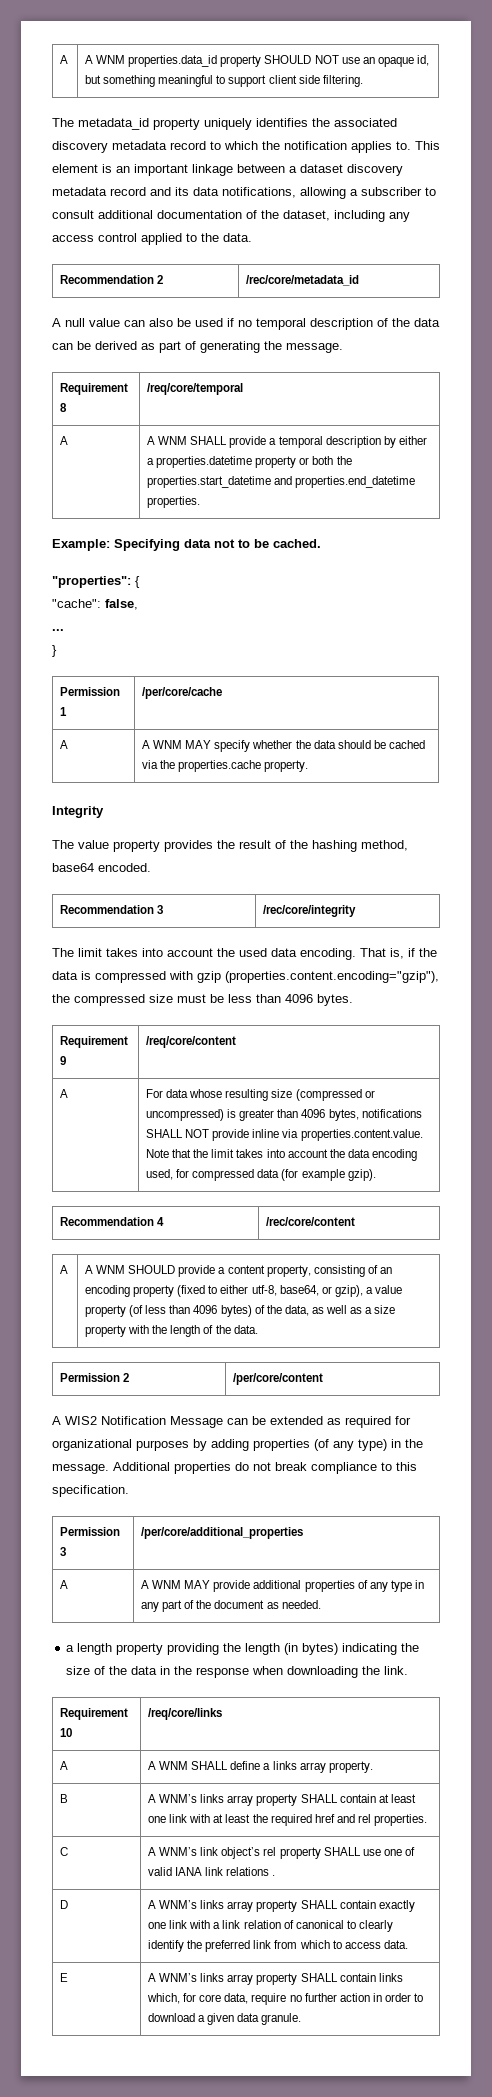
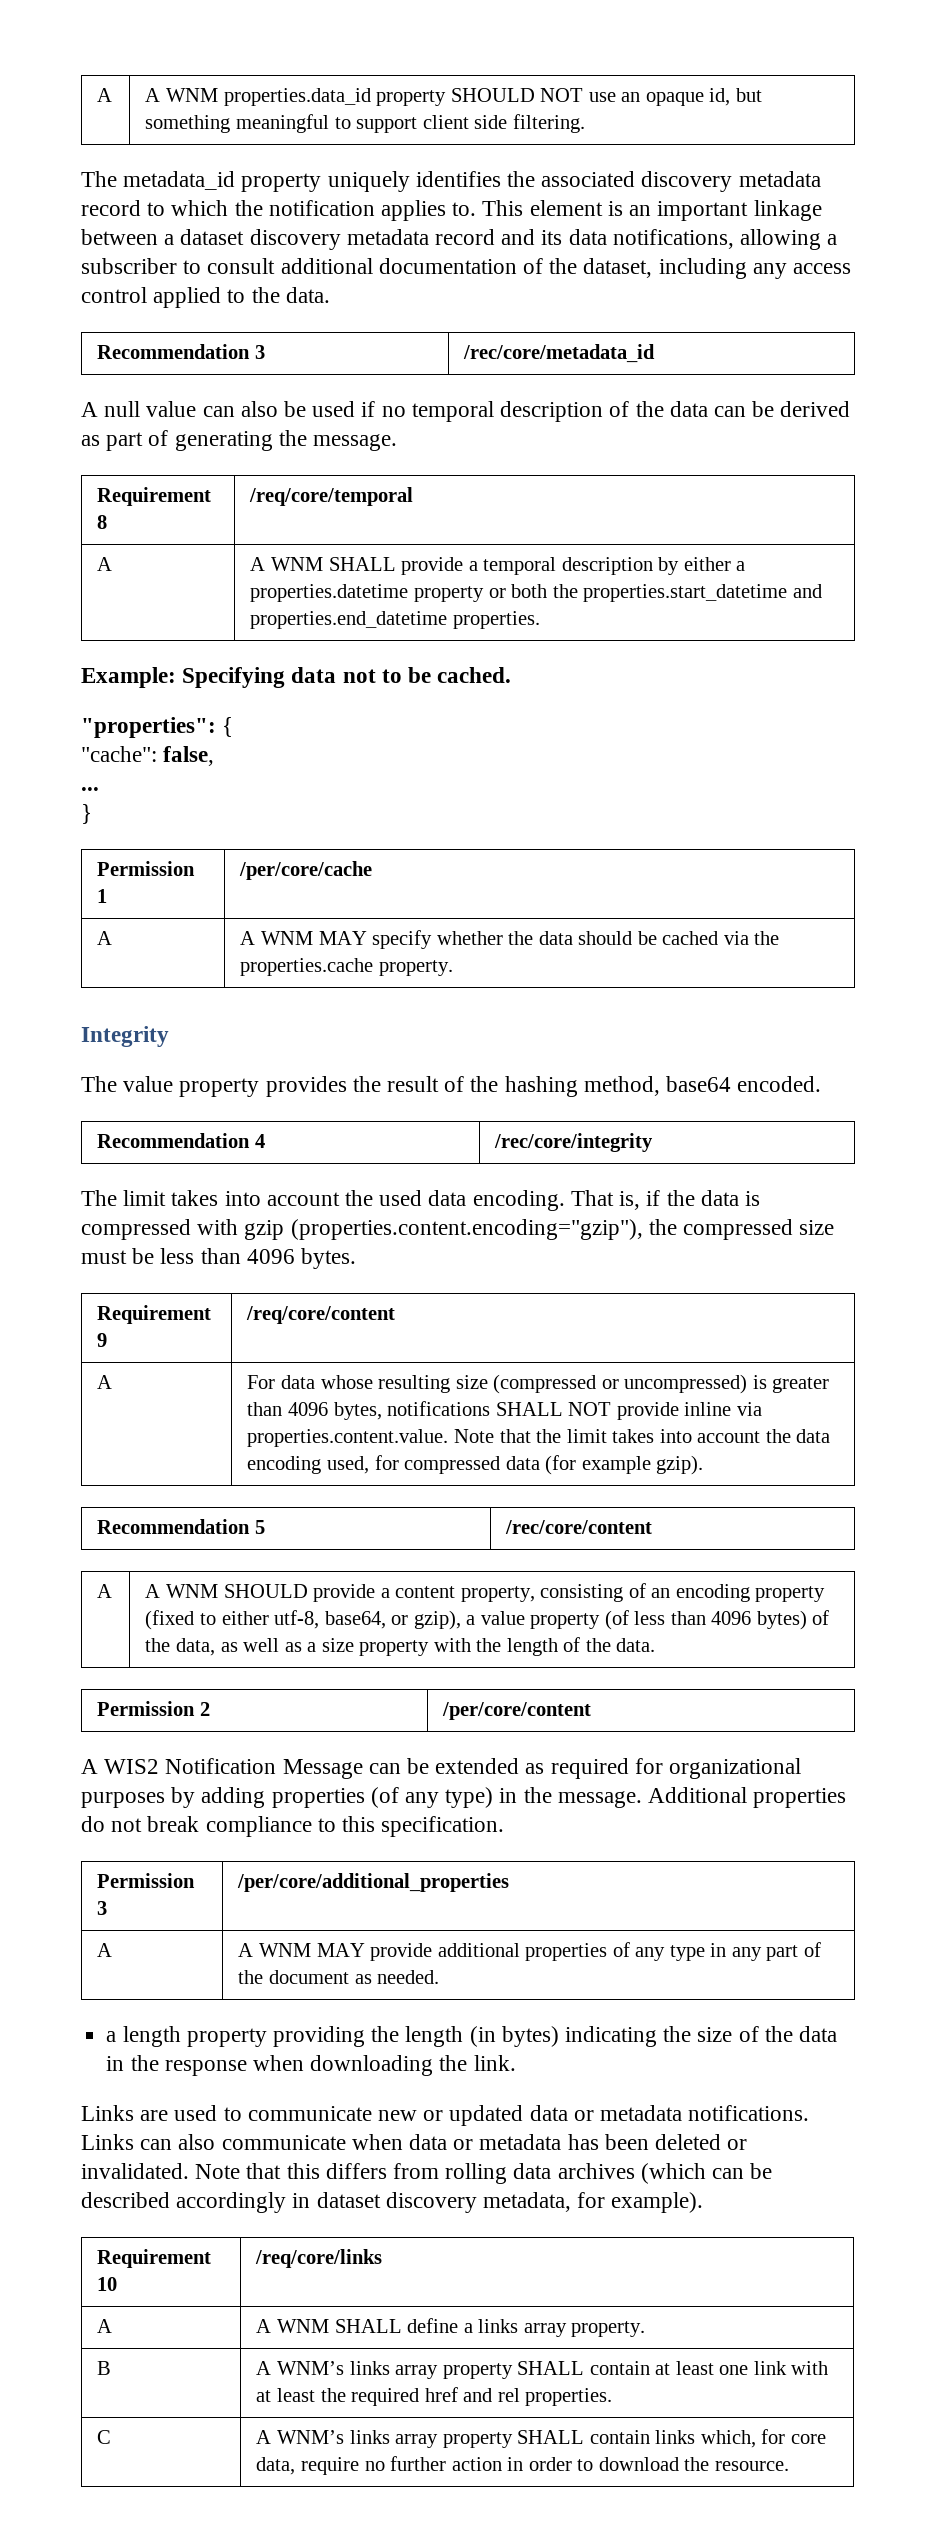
[157,275,164,284] 2 -> [254,345,265,359] 3
[157,905,164,914] 3 -> [254,1134,265,1148] 4
[157,1217,165,1226] 4 -> [254,1520,265,1534] 5
(409, 1670) none -> [81,2105,810,2126] [81,2134,748,2150] [81,2163,773,2184] [81,2192,704,2213] // Links are used to communicate new or updated data or metadata notifications. Links can also communicate when data or metadata has been deleted or invalidated. Note that this differs from rolling data archives (which can be described accordingly in dataset discovery metadata, for example).
[148,1847,415,1859] [148,1867,276,1876] [60,1900,69,1909] [148,1900,415,1912] [148,1920,393,1932] [148,1940,408,1952] [60,1973,69,1982] | A WNM’s link object’s rel property SHALL use one of valid IANA link relations . // D | A WNM’s links array property SHALL contain exactly one link with a link relation of canonical to clearly identify the preferred link from which to access data. // E -> (112, 2437) none
[198,2013,302,2025] a given data granule. -> [684,2457,789,2471] the resource.

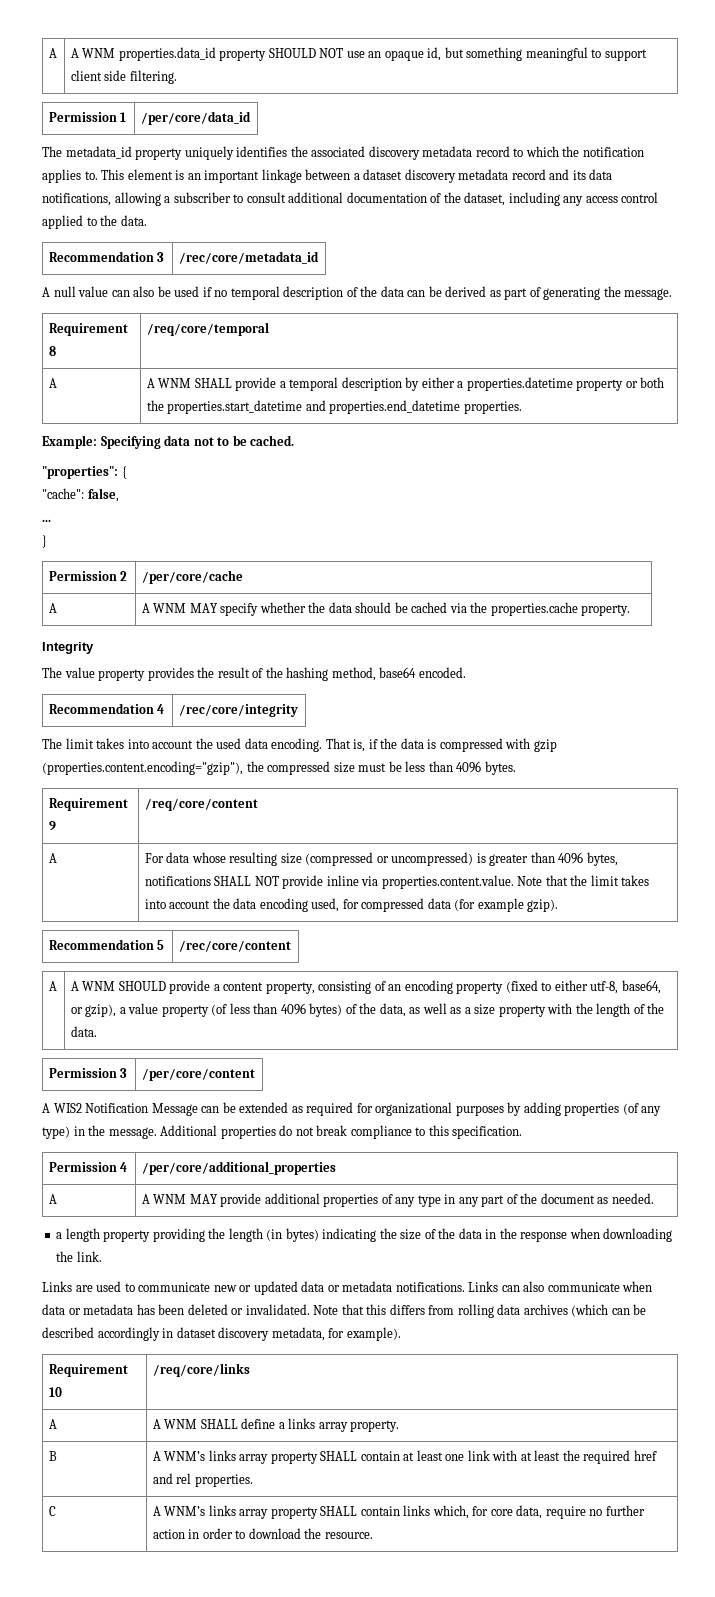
(585, 123) none -> [48,112,127,122] [140,111,251,125] // Permission 1 | /per/core/data_id
[97,889,108,903] 1 -> [120,571,128,581] 2
[199,1702,210,1716] 2 -> [120,1068,128,1078] 3
[97,1901,108,1915] 3 -> [120,1162,128,1172] 4

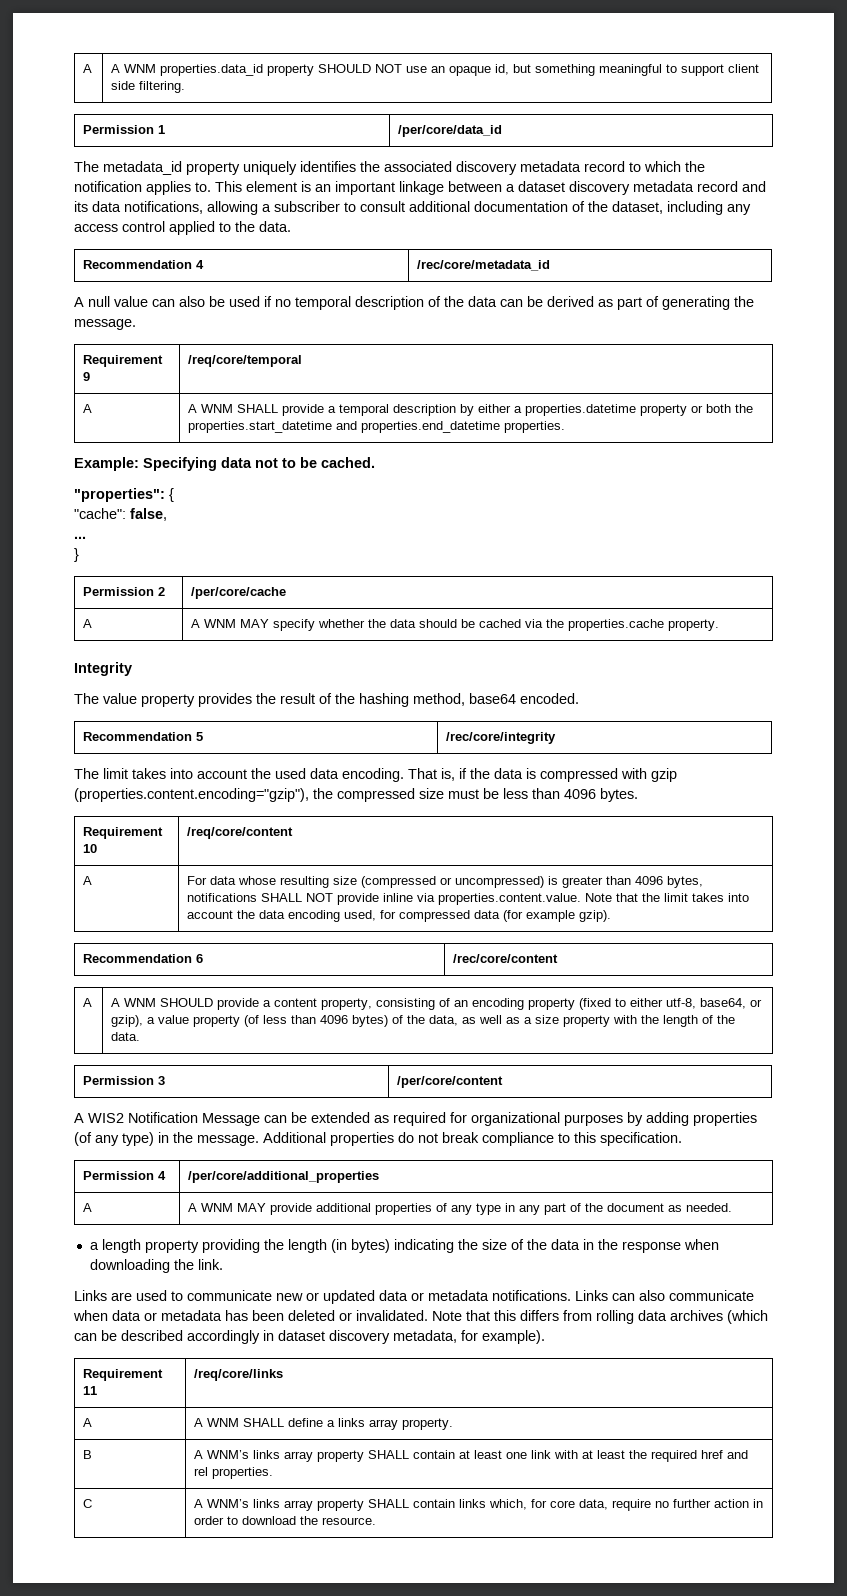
[157,252,165,262] 3 -> [196,260,205,269] 4
[48,346,56,356] 8 -> [83,372,91,381] 9
[157,704,165,714] 4 -> [196,732,204,741] 5
[48,821,56,831] 9 -> [83,844,98,853] 10
[157,940,165,950] 5 -> [196,954,204,963] 6
[48,1387,62,1397] 10 -> [83,1386,98,1395] 11

